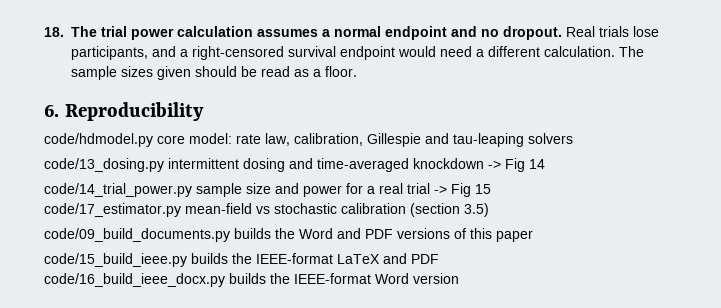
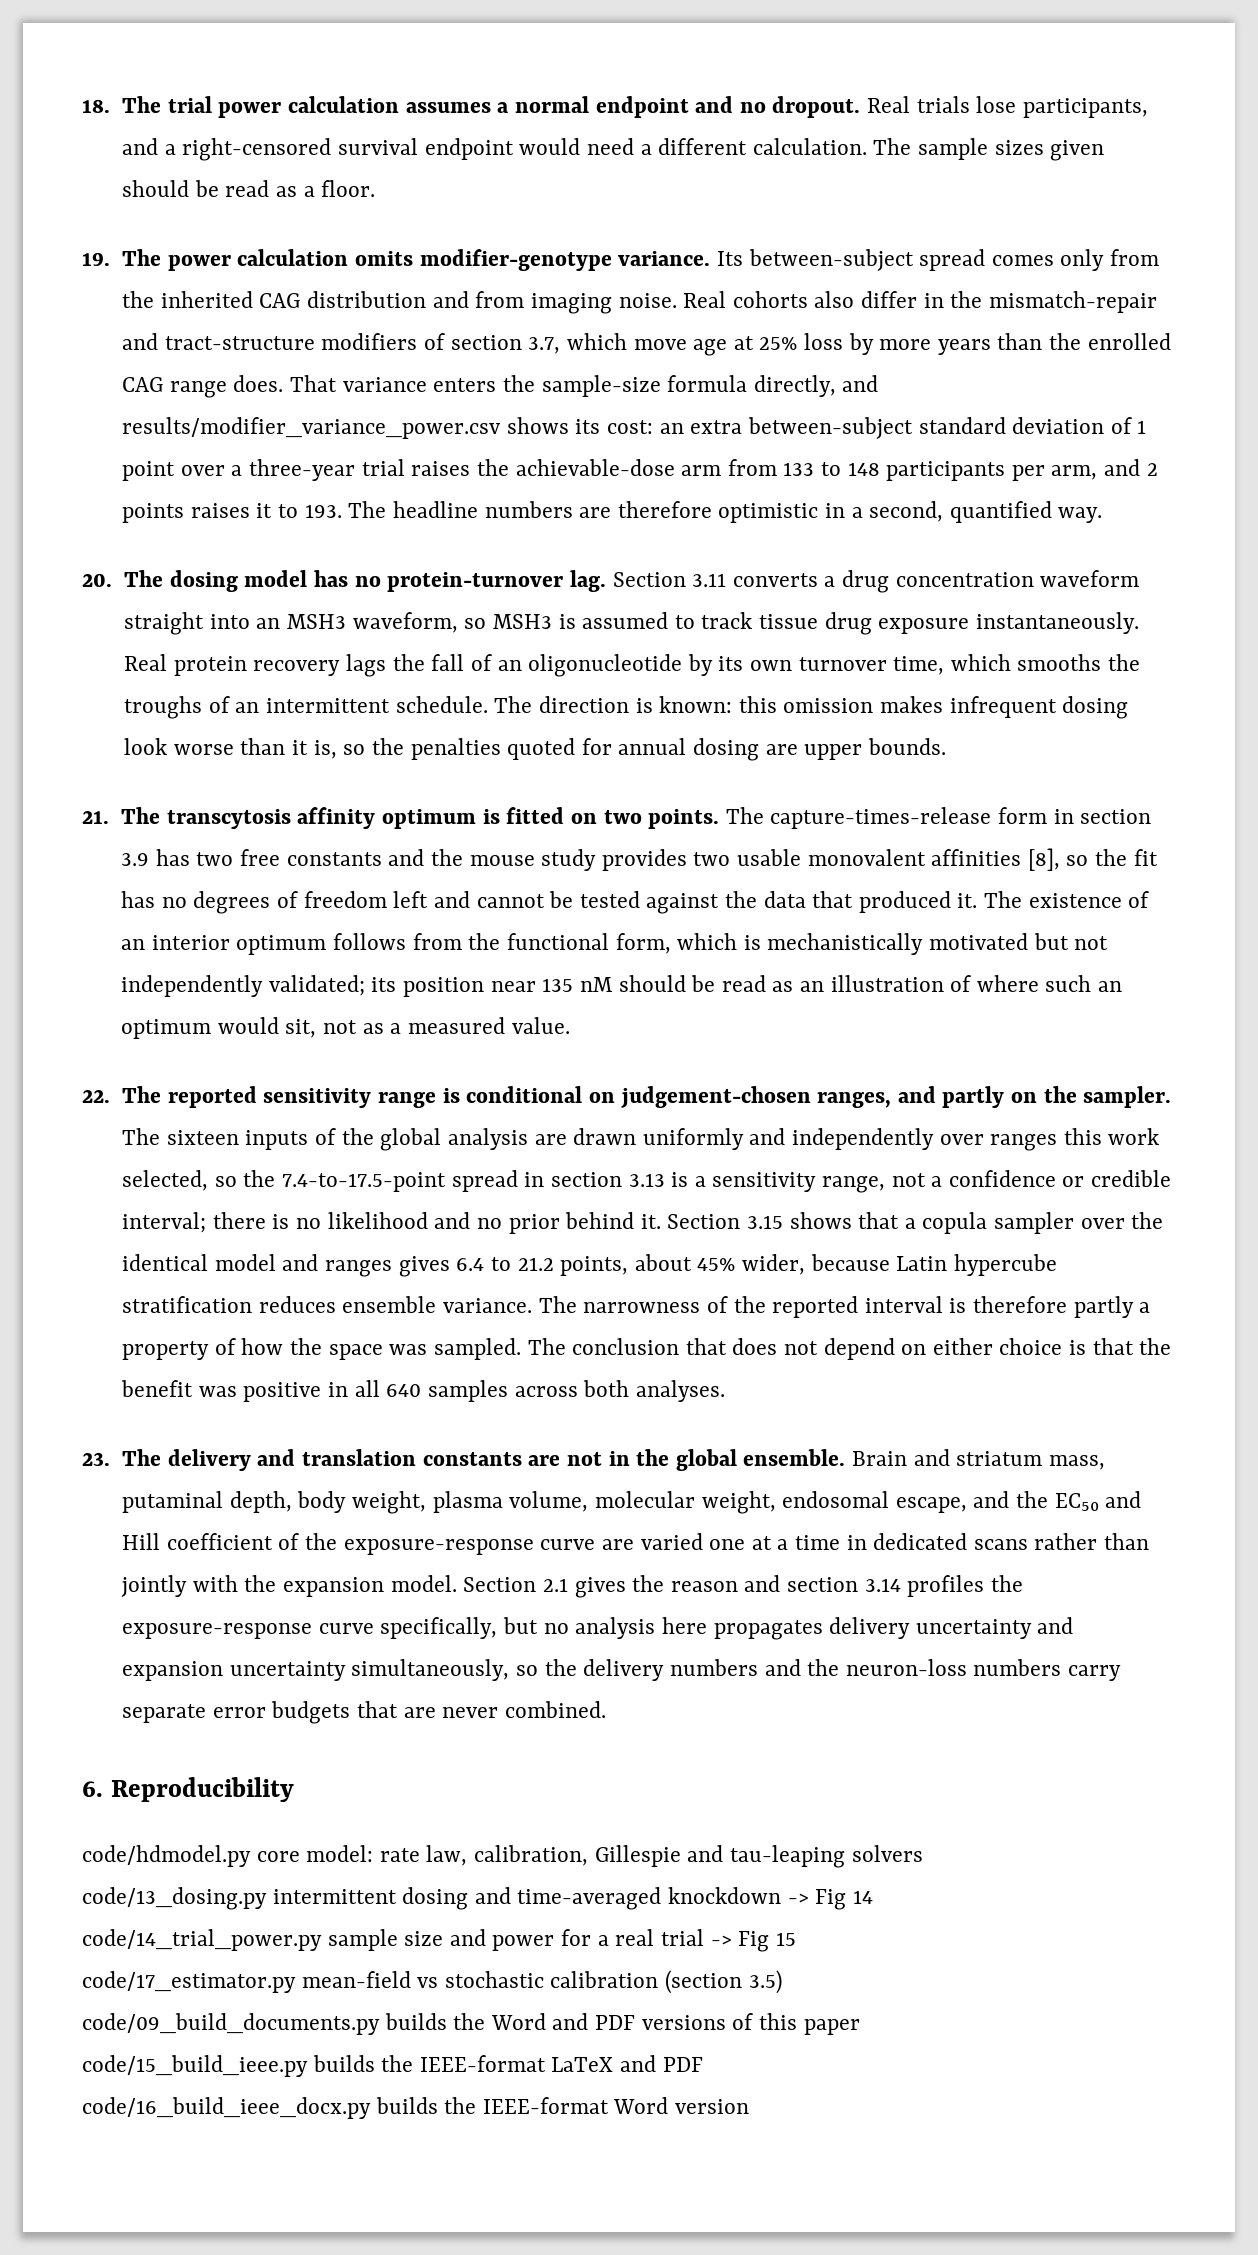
(357, 71) none -> [82,249,1160,271] [122,291,1157,314] [122,333,1171,356] [122,375,879,398] [122,417,1147,439] [122,459,1158,481] [122,501,1103,523] [82,570,1140,593] [124,612,1139,635] [124,654,1141,677] [124,696,1129,719] [124,738,946,761] [82,807,1152,829] [121,848,1158,871] [121,891,1150,914] [121,933,1109,955] [121,975,1123,997] [121,1017,570,1039] [82,1086,1172,1108] [122,1128,1160,1151] [122,1170,1172,1193] [122,1212,1164,1234] [122,1254,1057,1277] [122,1296,1151,1318] [122,1338,1172,1360] [121,1380,725,1402] [82,1449,1105,1471] [122,1491,1142,1514] [122,1533,1150,1555] [121,1575,1023,1598] [122,1617,1074,1640] [122,1659,1122,1681] [122,1701,606,1724] // 19. The power calculation omits modifier-genotype variance. Its between-subject spread comes only from the inherited CAG distribution and from imaging noise. Real cohorts also differ in the mismatch-repair and tract-structure modifiers of section 3.7, which move age at 25% loss by more years than the enrolled CAG range does. That variance enters the sample-size formula directly, and results/modifier_variance_power.csv shows its cost: an extra between-subject standard deviation of 1 point over a three-year trial raises the achievable-dose arm from 133 to 148 participants per arm, and 2 points raises it to 193. The headline numbers are therefore optimistic in a second, quantified way. // 20. The dosing model has no protein-turnover lag. Section 3.11 converts a drug concentration waveform straight into an MSH3 waveform, so MSH3 is assumed to track tissue drug exposure instantaneously. Real protein recovery lags the fall of an oligonucleotide by its own turnover time, which smooths the troughs of an intermittent schedule. The direction is known: this omission makes infrequent dosing look worse than it is, so the penalties quoted for annual dosing are upper bounds. // 21. The transcytosis affinity optimum is fitted on two points. The capture-times-release form in section 3.9 has two free constants and the mouse study provides two usable monovalent affinities [8], so the fit has no degrees of freedom left and cannot be tested against the data that produced it. The existence of an interior optimum follows from the functional form, which is mechanistically motivated but not independently validated; its position near 135 nM should be read as an illustration of where such an optimum would sit, not as a measured value. // 22. The reported sensitivity range is conditional on judgement-chosen ranges, and partly on the sampler. The sixteen inputs of the global analysis are drawn uniformly and independently over ranges this work selected, so the 7.4-to-17.5-point spread in section 3.13 is a sensitivity range, not a confidence or credible interval; there is no likelihood and no prior behind it. Section 3.15 shows that a copula sampler over the identical model and ranges gives 6.4 to 21.2 points, about 45% wider, because Latin hypercube stratification reduces ensemble variance. The narrowness of the reported interval is therefore partly a property of how the space was sampled. The conclusion that does not depend on either choice is that the benefit was positive in all 640 samples across both analyses. // 23. The delivery and translation constants are not in the global ensemble. Brain and striatum mass, putaminal depth, body weight, plasma volume, molecular weight, endosomal escape, and the EC₅₀ and Hill coefficient of the exposure-response curve are varied one at a time in dedicated scans rather than jointly with the expansion model. Section 2.1 gives the reason and section 3.14 profiles the exposure-response curve specifically, but no analysis here propagates delivery uncertainty and expansion uncertainty simultaneously, so the delivery numbers and the neuron-loss numbers carry separate error budgets that are never combined.

